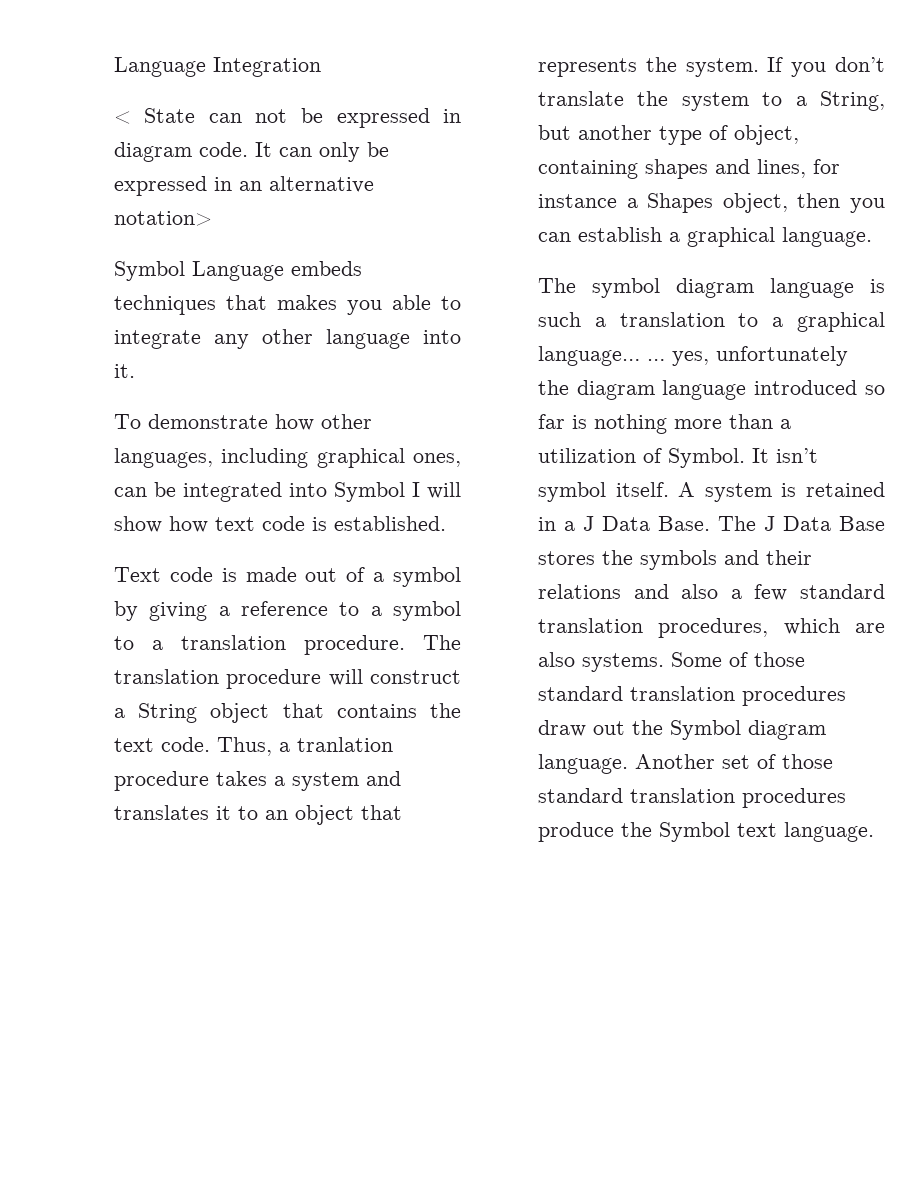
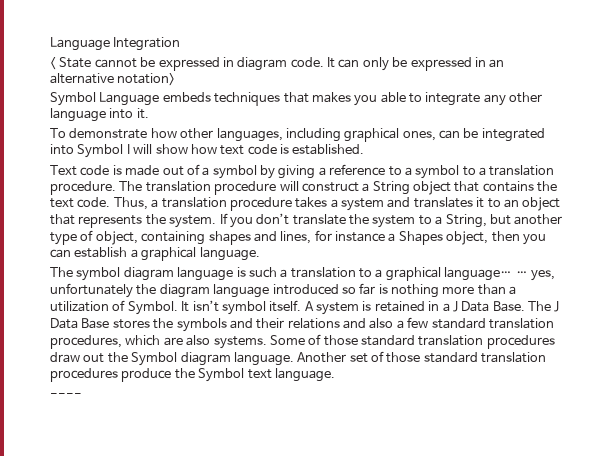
[208,109,288,123] can not -> [94,58,137,68] cannot
[296,737,393,752] tranlation -> [161,197,227,208] translation
(874, 832) none -> [50,393,83,398] // ----

